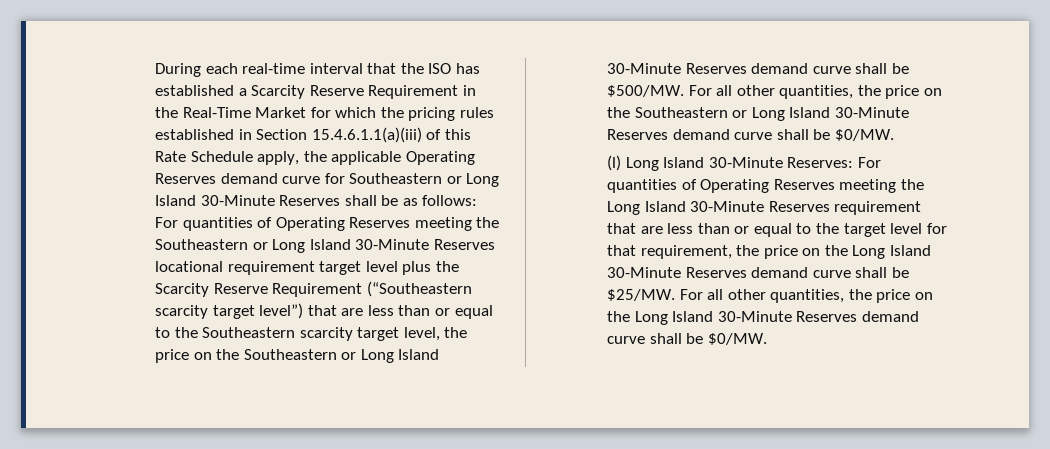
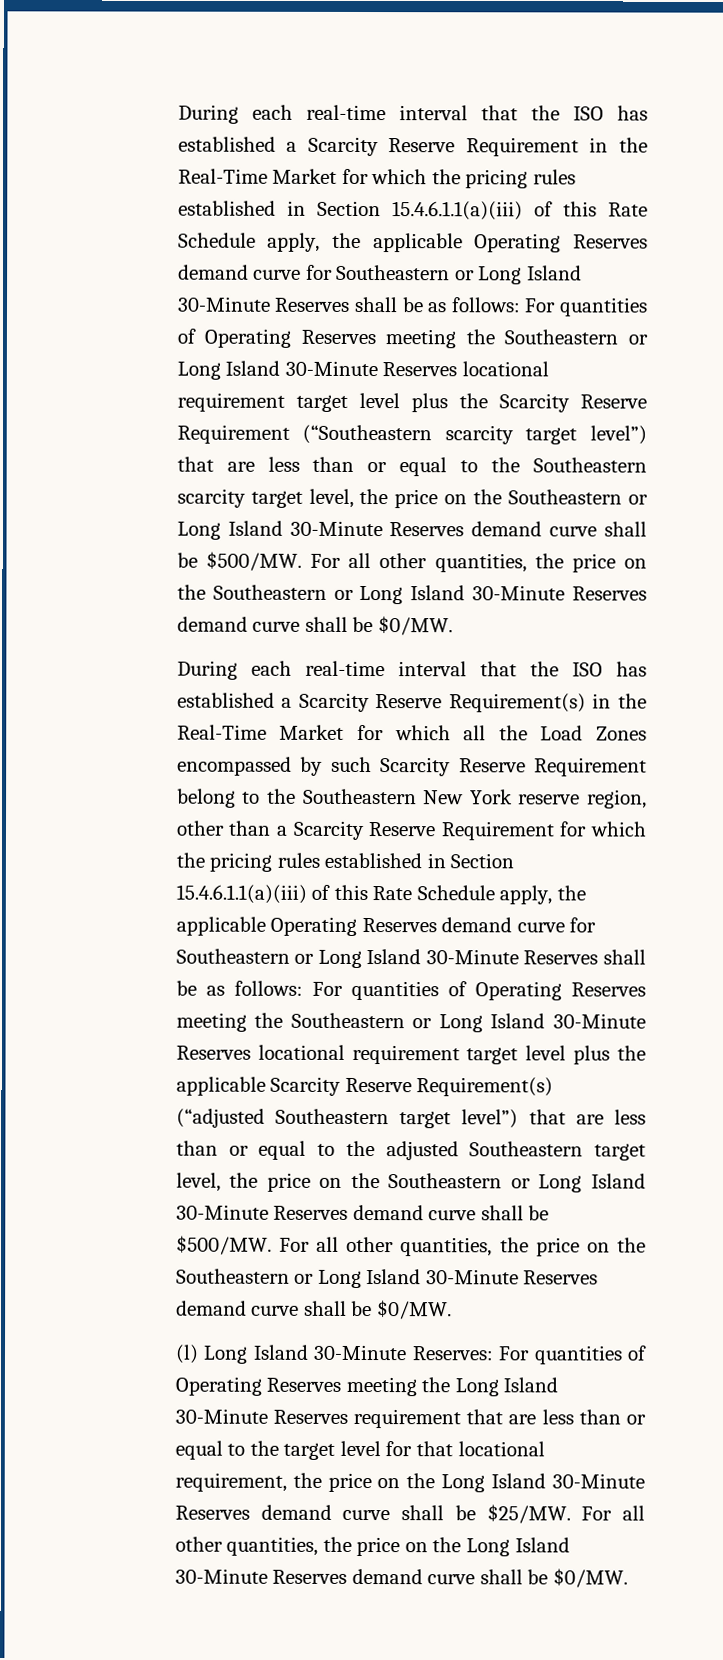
(894, 135) none -> [176,660,648,680] [176,692,647,713] [176,724,647,741] [176,756,647,777] [176,788,647,809] [175,820,647,841] [175,852,515,872] [175,884,586,905] [175,916,597,936] [175,948,646,969] [175,980,647,1001] [175,1012,646,1033] [175,1044,646,1065] [175,1076,554,1097] [175,1108,647,1129] [175,1140,646,1161] [175,1172,646,1193] [175,1204,550,1221] [175,1235,646,1257] [175,1268,599,1289] [175,1300,452,1320] // During each real-time interval that the ISO has established a Scarcity Reserve Requirement(s) in the Real-Time Market for which all the Load Zones encompassed by such Scarcity Reserve Requirement belong to the Southeastern New York reserve region, other than a Scarcity Reserve Requirement for which the pricing rules established in Section 15.4.6.1.1(a)(iii) of this Rate Schedule apply, the applicable Operating Reserves demand curve for Southeastern or Long Island 30-Minute Reserves shall be as follows: For quantities of Operating Reserves meeting the Southeastern or Long Island 30-Minute Reserves locational requirement target level plus the applicable Scarcity Reserve Requirement(s) (“adjusted Southeastern target level”) that are less than or equal to the adjusted Southeastern target level, the price on the Southeastern or Long Island 30-Minute Reserves demand curve shall be $500/MW. For all other quantities, the price on the Southeastern or Long Island 30-Minute Reserves demand curve shall be $0/MW.
(636, 250) none -> [457,1441,545,1457] locational

